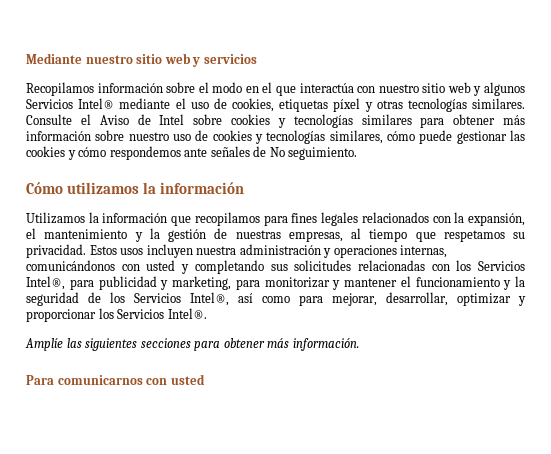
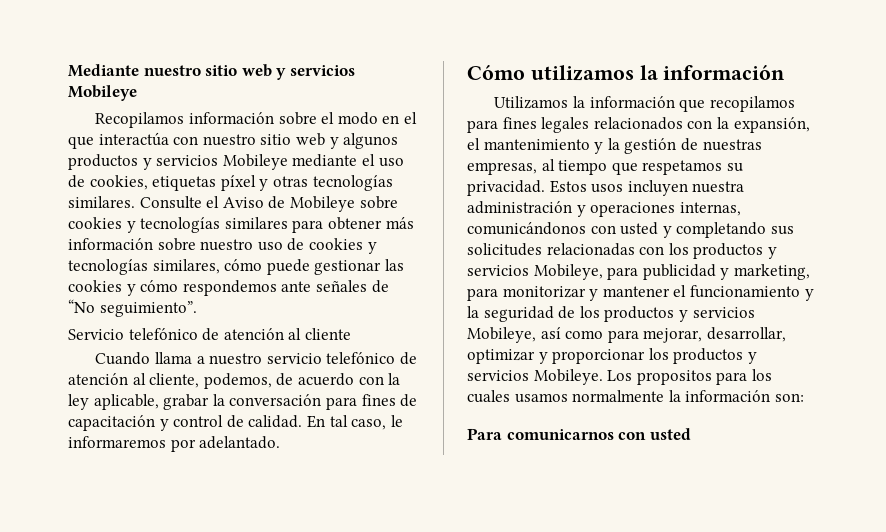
(257, 59) none -> [68,85,137,101] Mobileye
[26,98,115,109] Servicios Intel® -> [68,154,288,170] productos y servicios Mobileye
[159,114,185,125] Intel -> [289,196,355,212] Mobileye
[269,147,358,160] No seguimiento. -> [68,299,197,317] [68,328,351,341] [95,352,417,365] [68,373,401,389] [68,394,418,410] [68,415,403,431] [68,436,281,452] “No seguimiento”. // Servicio telefónico de atención al cliente // Cuando llama a nuestro servicio telefónico de atención al cliente, podemos, de acuerdo con la ley aplicable, grabar la conversación para fines de capacitación y control de calidad. En tal caso, le informaremos por adelantado.
[477,261,525,271] [26,276,65,290] Servicios Intel®, -> [693,243,777,259] [467,264,603,280] productos y servicios Mobileye,
[134,292,229,306] Servicios Intel®, -> [604,306,755,322] [467,327,536,343] productos y servicios Mobileye,
[117,308,207,319] [25,338,359,351] Servicios Intel®. // Amplíe las siguientes secciones para obtener más información. -> [673,348,757,364] [467,369,772,385] [467,390,804,403] productos y servicios Mobileye. Los propositos para los cuales usamos normalmente la información son:

